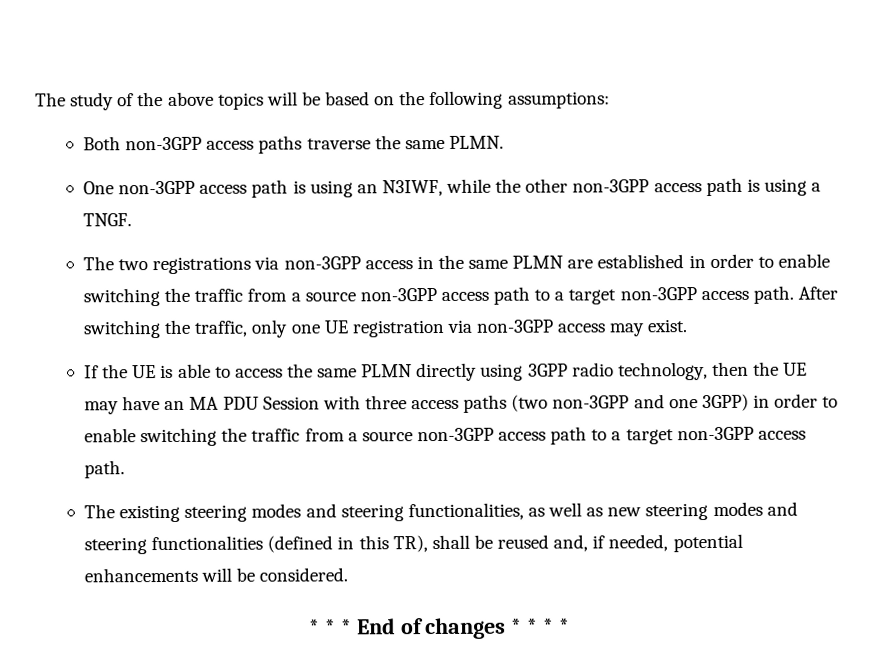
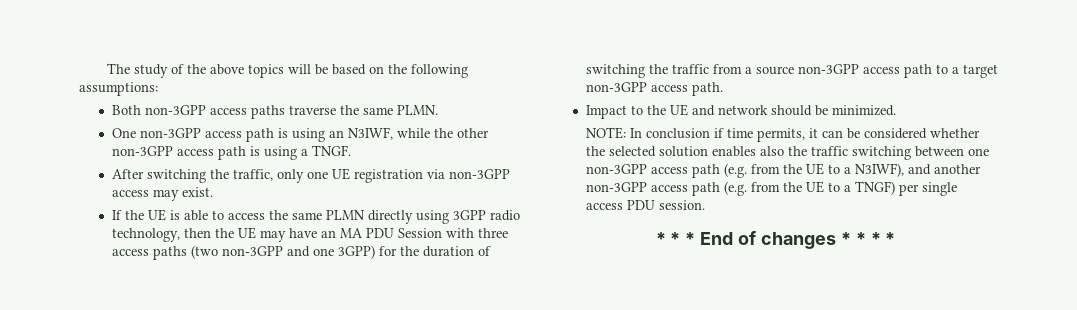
[83,253,830,275] [83,285,794,307] The two registrations via non-3GPP access in the same PLMN are established in order to enable switching the traffic from a source non-3GPP access path to a target non-3GPP access path. -> (351, 150) none
[752,393,839,408] [84,428,137,443] in order to enable -> [378,246,491,257] for the duration of
[84,501,798,523] [84,533,743,555] [84,567,349,583] The existing steering modes and steering functionalities, as well as new steering modes and steering functionalities (defined in this TR), shall be reused and, if needed, potential enhancements will be considered. -> [585,104,896,119] [586,127,981,142] [586,146,990,160] [586,163,982,178] [586,181,958,196] [586,200,706,210] Impact to the UE and network should be minimized. // NOTE: In conclusion if time permits, it can be considered whether the selected solution enables also the traffic switching between one non-3GPP access path (e.g. from the UE to a N3IWF), and another non-3GPP access path (e.g. from the UE to a TNGF) per single access PDU session.

